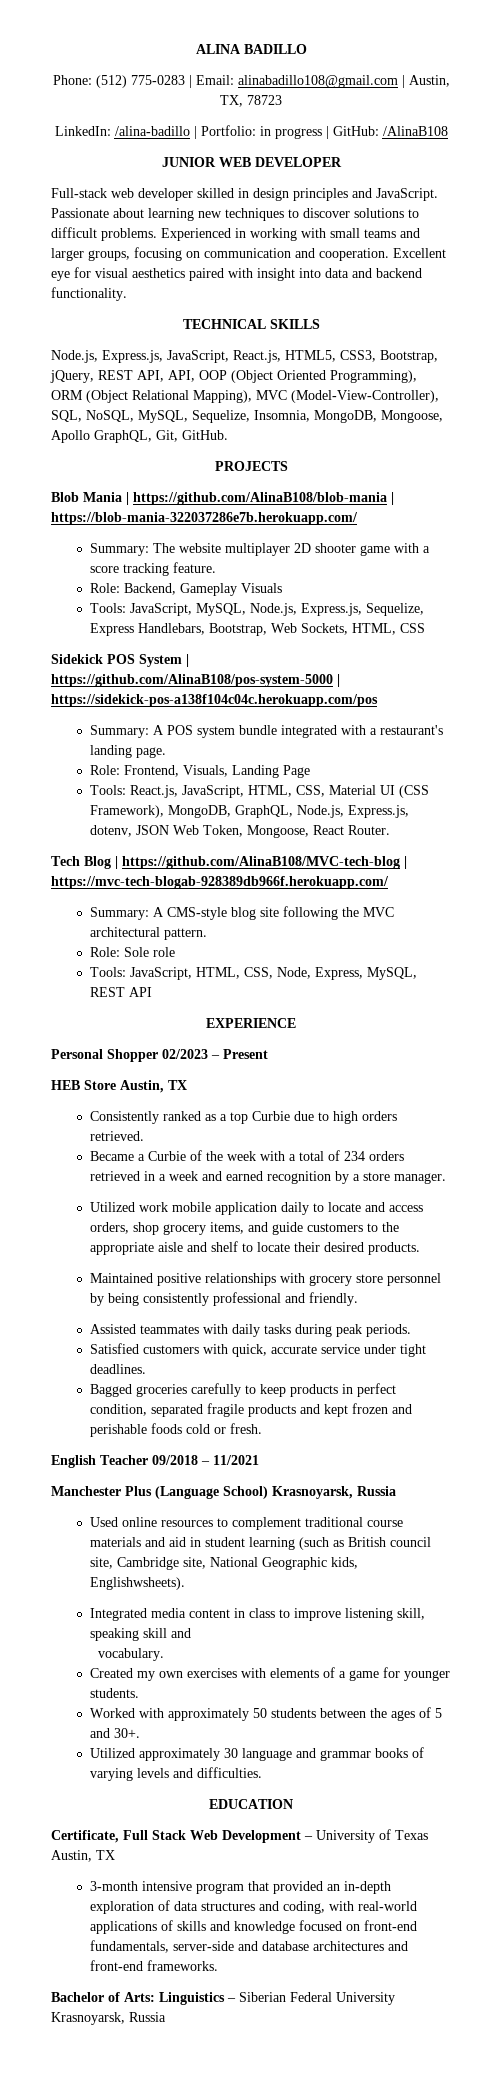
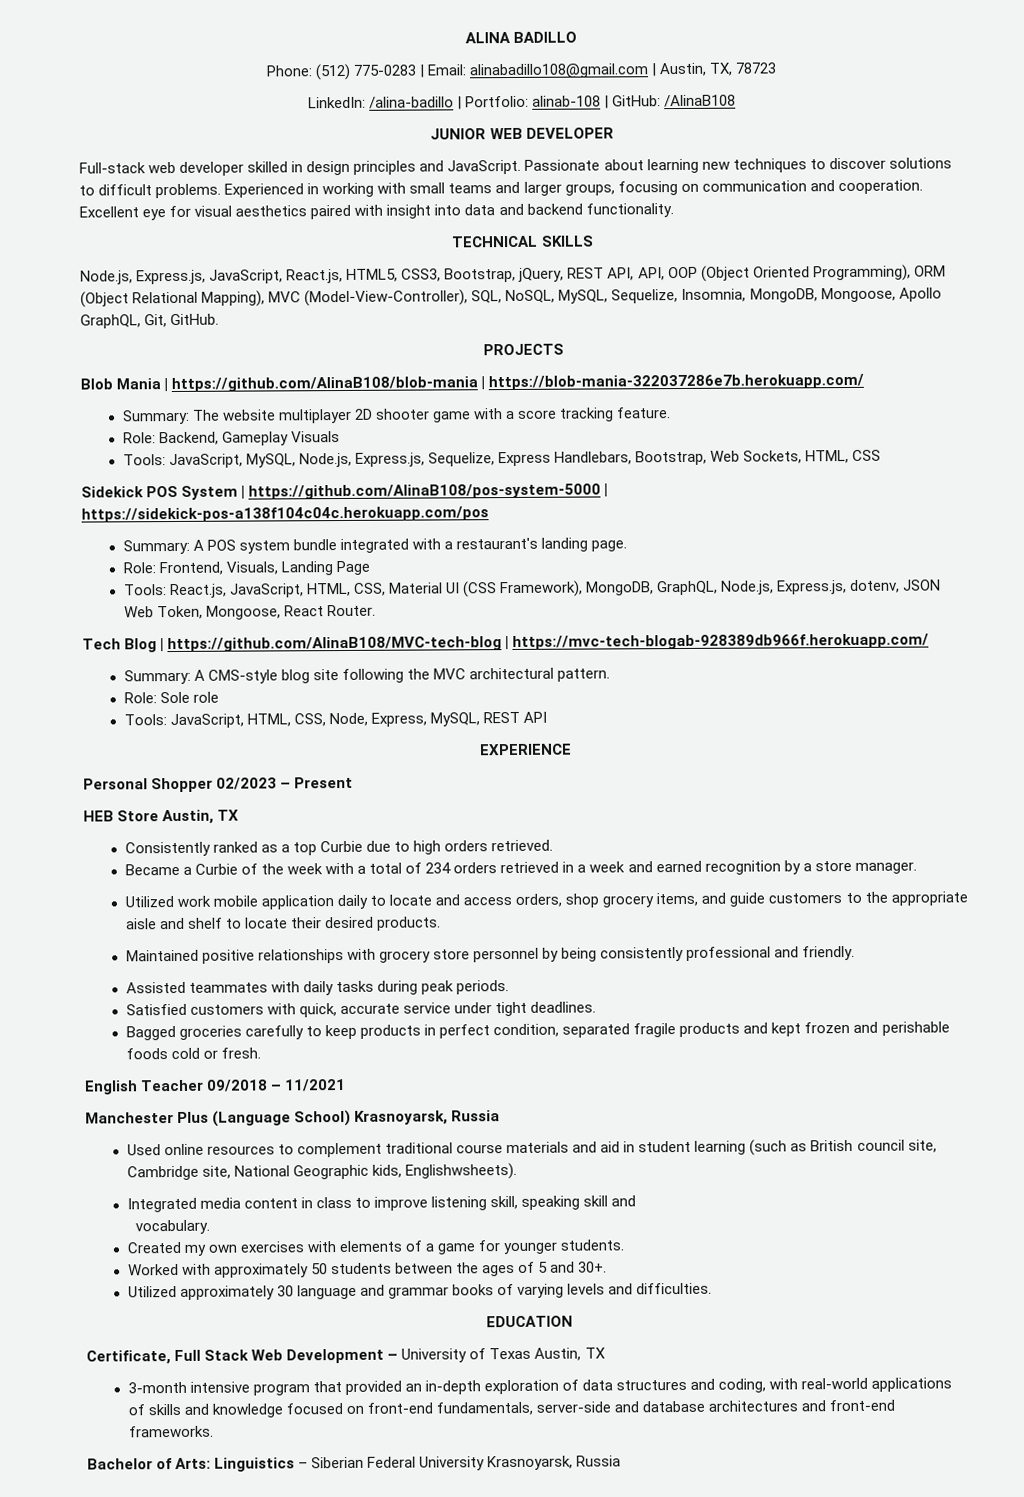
[259,126,322,139] in progress -> [532,95,602,107] alinab-108

